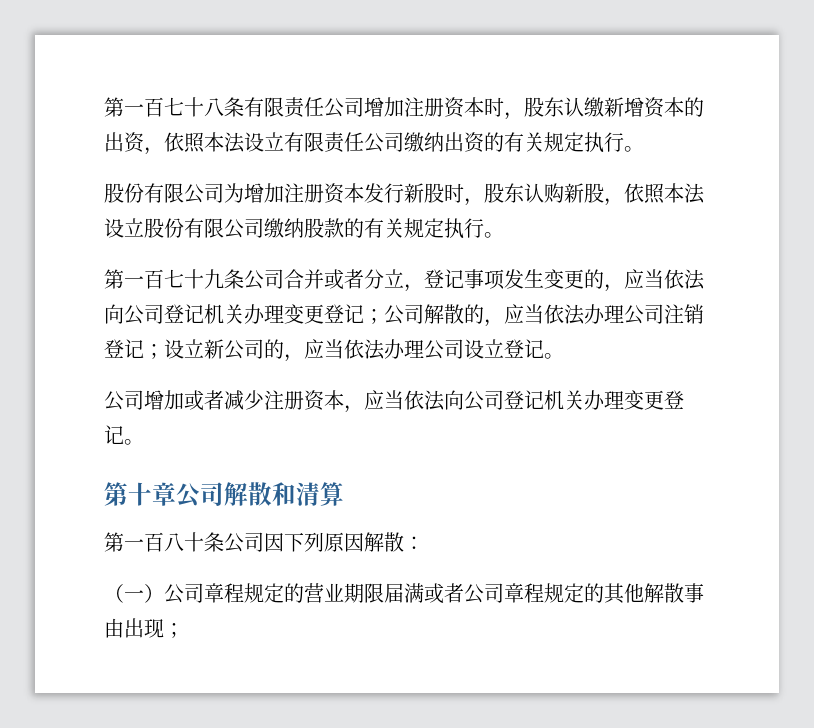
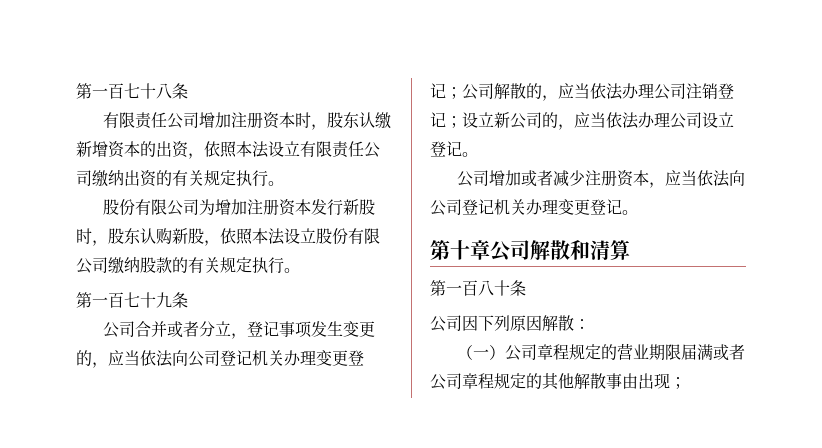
(244, 107) none -> (188, 91) //
(244, 279) none -> (188, 300) //
(224, 542) none -> (526, 288) //

